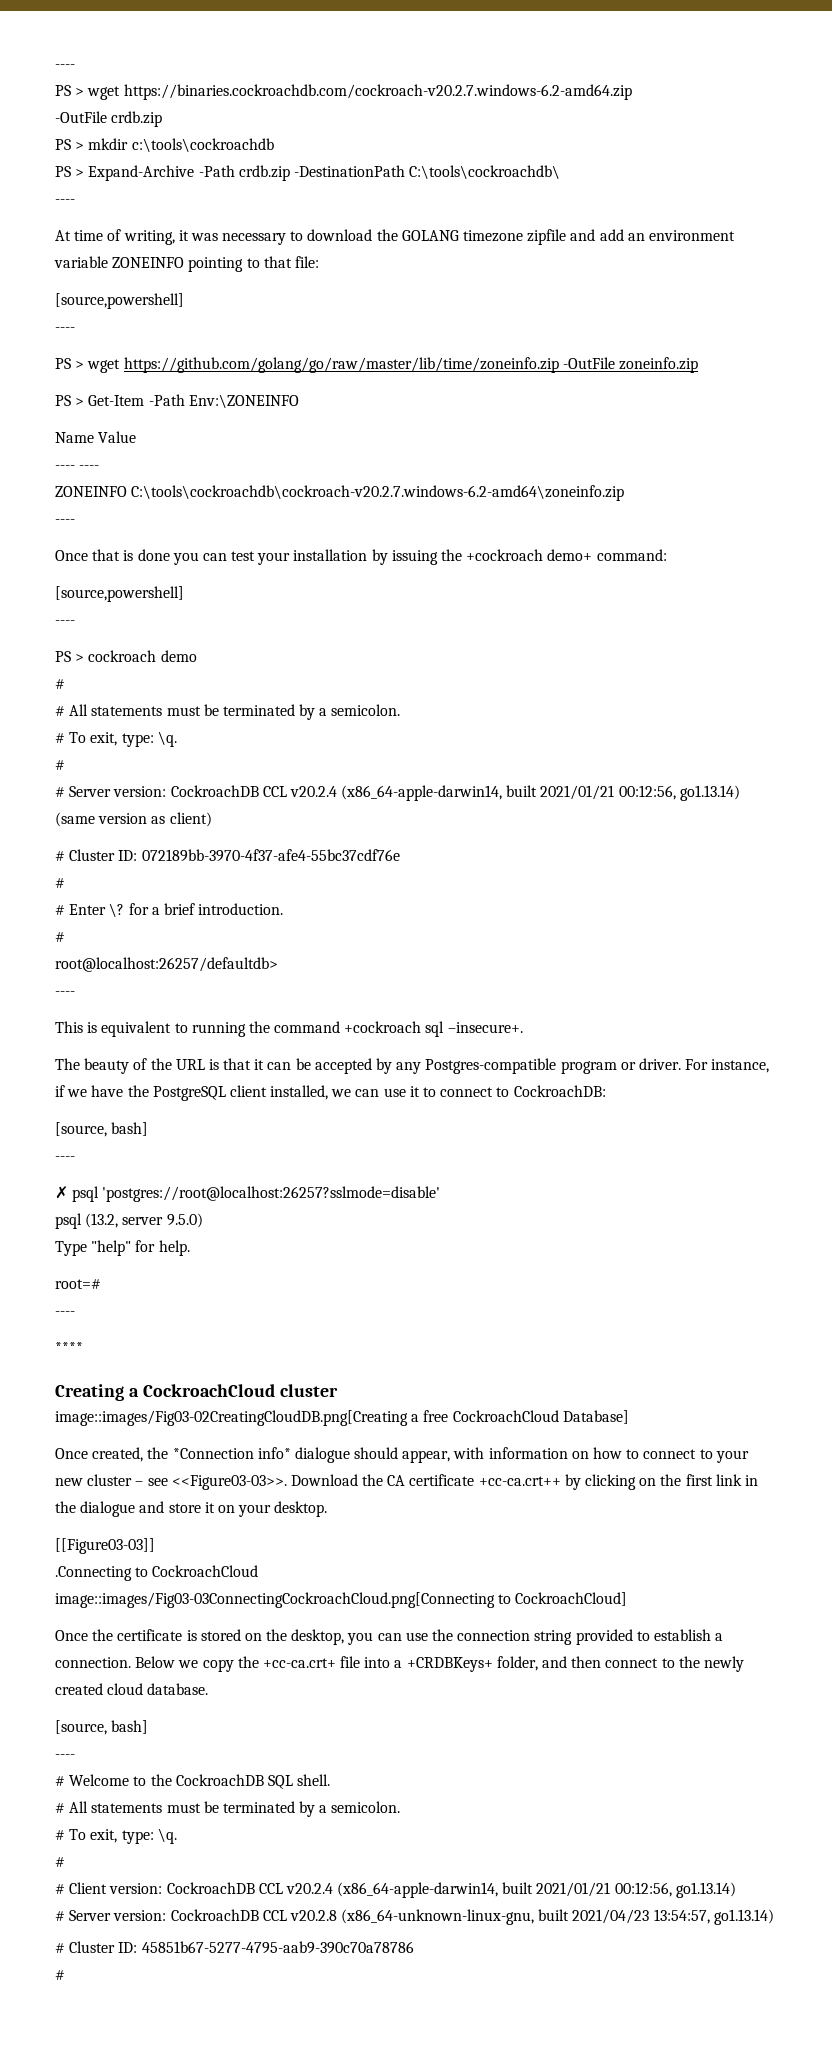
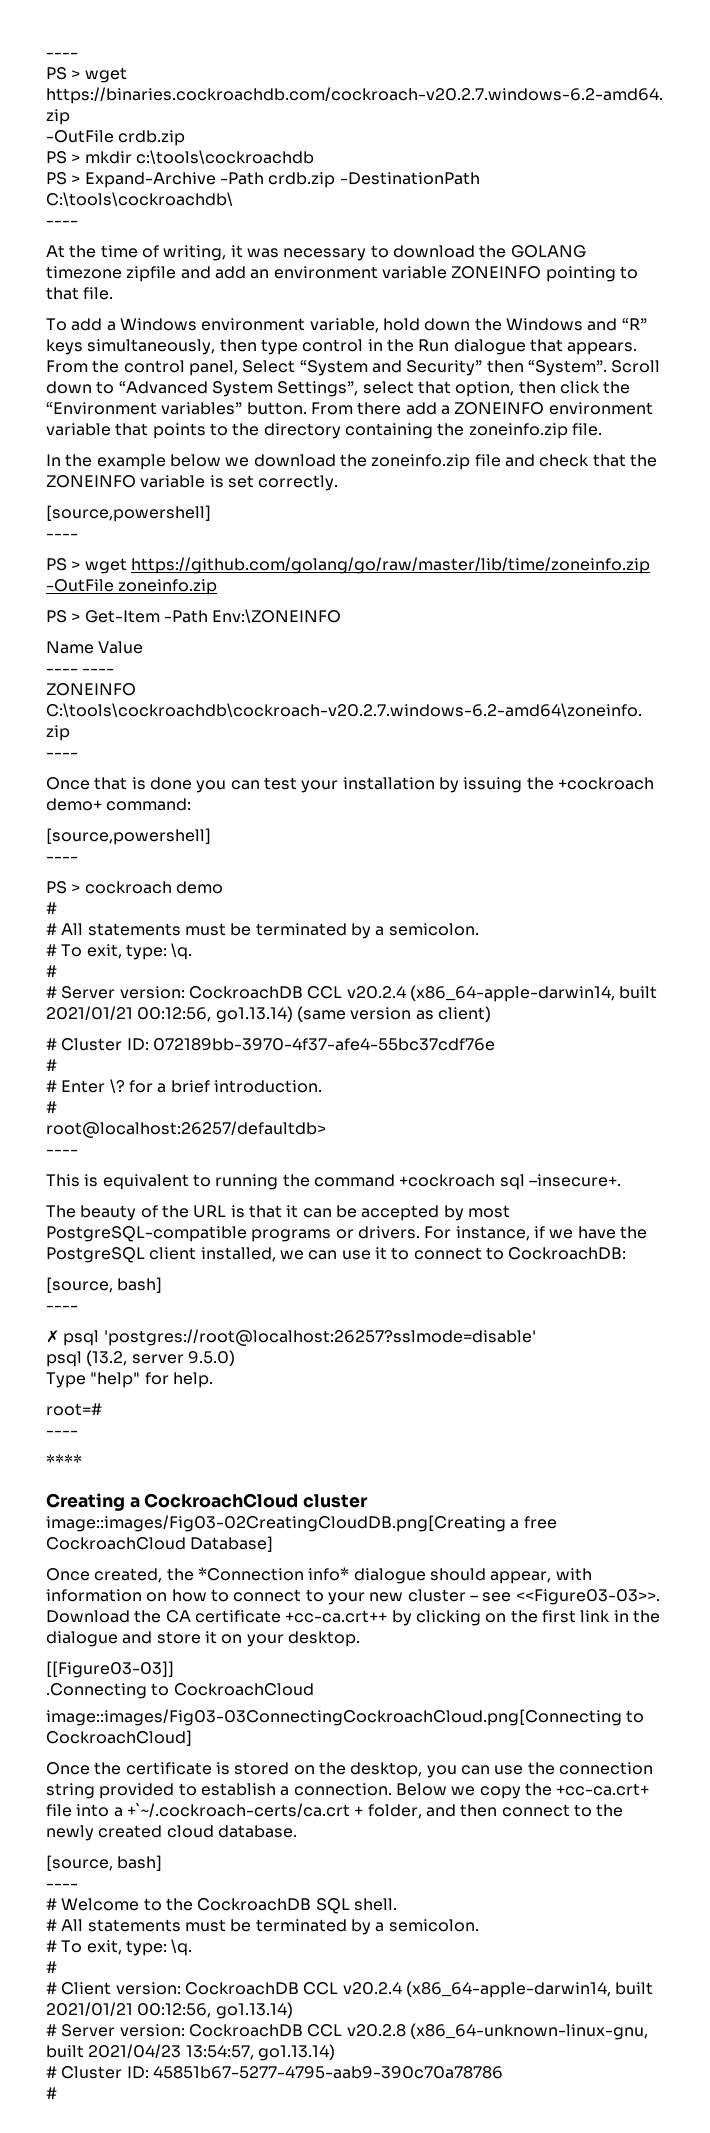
(71, 235) none -> [69,245,97,258] the
[294,256,319,268] file: -> [83,287,114,300] [46,318,647,333] [46,339,638,355] [46,360,661,376] [46,381,631,397] [46,402,653,415] [46,423,602,439] [46,454,657,470] [46,475,339,491] file. // To add a Windows environment variable, hold down the Windows and “R” keys simultaneously, then type control in the Run dialogue that appears. From the control panel, Select “System and Security” then “System”. Scroll down to “Advanced System Settings”, select that option, then click the “Environment variables” button. From there add a ZONEINFO environment variable that points to the directory containing the zoneinfo.zip file. // In the example below we download the zoneinfo.zip file and check that the ZONEINFO variable is set correctly.
[396,1058,681,1074] any Postgres-compatible program or driver. -> [467,1205,510,1218] [46,1226,420,1242] most PostgreSQL-compatible programs or drivers.
[406,1657,493,1672] +CRDBKeys+ -> [126,1803,364,1817] +`~/.cockroach-certs/ca.crt +

